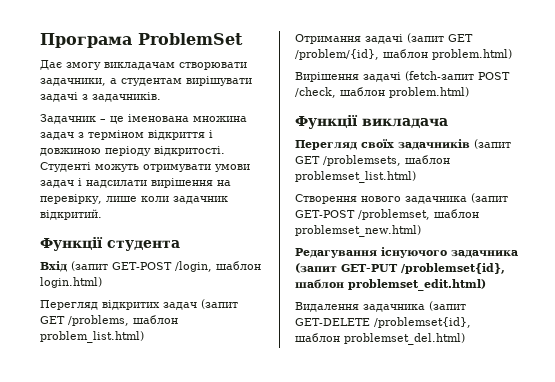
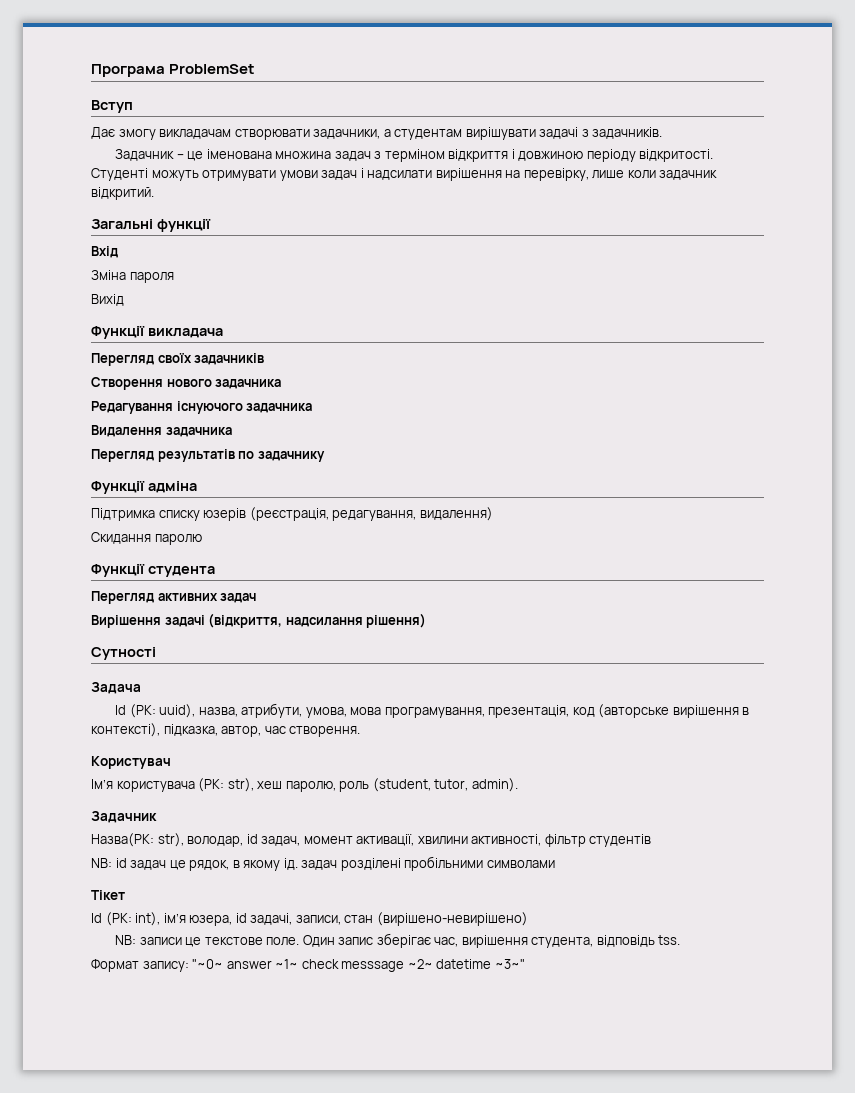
(243, 39) none -> [91,100,133,113] // Вступ
[40,237,180,251] Функції студента -> [91,219,211,232] Загальні функції
[71,261,261,272] [40,277,102,288] [40,299,238,310] [40,315,178,326] [40,331,144,343] [295,33,473,44] [295,49,512,60] [295,71,510,82] [295,87,469,98] (запит GET-POST /login, шаблон login.html) // Перегляд відкритих задач (запит GET /problems, шаблон problem_list.html) // Отримання задачі (запит GET /problem/{id}, шаблон problem.html) // Вирішення задачі (fetch-запит POST /check, шаблон problem.html) -> [91,270,174,283] [91,294,124,306] // Зміна пароля // Вихід
[474,139,511,149] [295,155,450,166] [295,171,416,183] [295,193,508,204] [295,209,479,220] [295,225,421,237] [295,247,518,258] [295,263,505,274] [295,279,486,291] [295,301,466,312] [295,317,471,328] [295,333,465,345] (запит GET /problemsets, шаблон problemset_list.html) // Створення нового задачника (запит GET-POST /problemset, шаблон problemset_new.html) // Редагування існуючого задачника (запит GET-PUT /problemset{id}, шаблон problemset_edit.html) // Видалення задачника (запит GET-DELETE /problemset{id}, шаблон problemset_del.html) -> [91,377,282,390] [91,401,313,414] [91,425,232,437] [91,449,325,462] [91,481,197,494] [91,507,493,521] [91,532,202,545] [91,564,215,577] [91,591,257,604] [91,613,427,628] [91,647,156,660] [91,682,141,694] [115,703,750,718] [91,723,361,737] [91,756,171,769] [91,778,518,792] [91,811,157,823] [91,833,652,847] [91,856,555,871] [91,890,125,900] [91,912,528,926] [115,933,681,948] [91,959,525,972] // Створення нового задачника // Редагування існуючого задачника // Видалення задачника // Перегляд результатів по задачнику // Функції адміна // Підтримка списку юзерів (реєстрація, редагування, видалення) // Скидання паролю // Функції студента // Перегляд активних задач // Вирішення задачі (відкриття, надсилання рішення) // Сутності // Задача // Id (PK: uuid), назва, атрибути, умова, мова програмування, презентація, код (авторське вирішення в контексті), підказка, автор, час створення. // Користувач // Ім’я користувача (PK: str), хеш паролю, роль (student, tutor, admin). // Задачник // Назва(PK: str), володар, id задач, момент активації, хвилини активності, фільтр студентів // NB: id задач це рядок, в якому ід. задач розділені пробільними символами // Тікет // Id (PK: int), ім’я юзера, id задачі, записи, стан (вирішено-невирішено) // NB: записи це текстове поле. Один запис зберігає час, вирішення студента, відповідь tss. // Формат запису: "~0~ answer ~1~ check messsage ~2~ datetime ~3~"

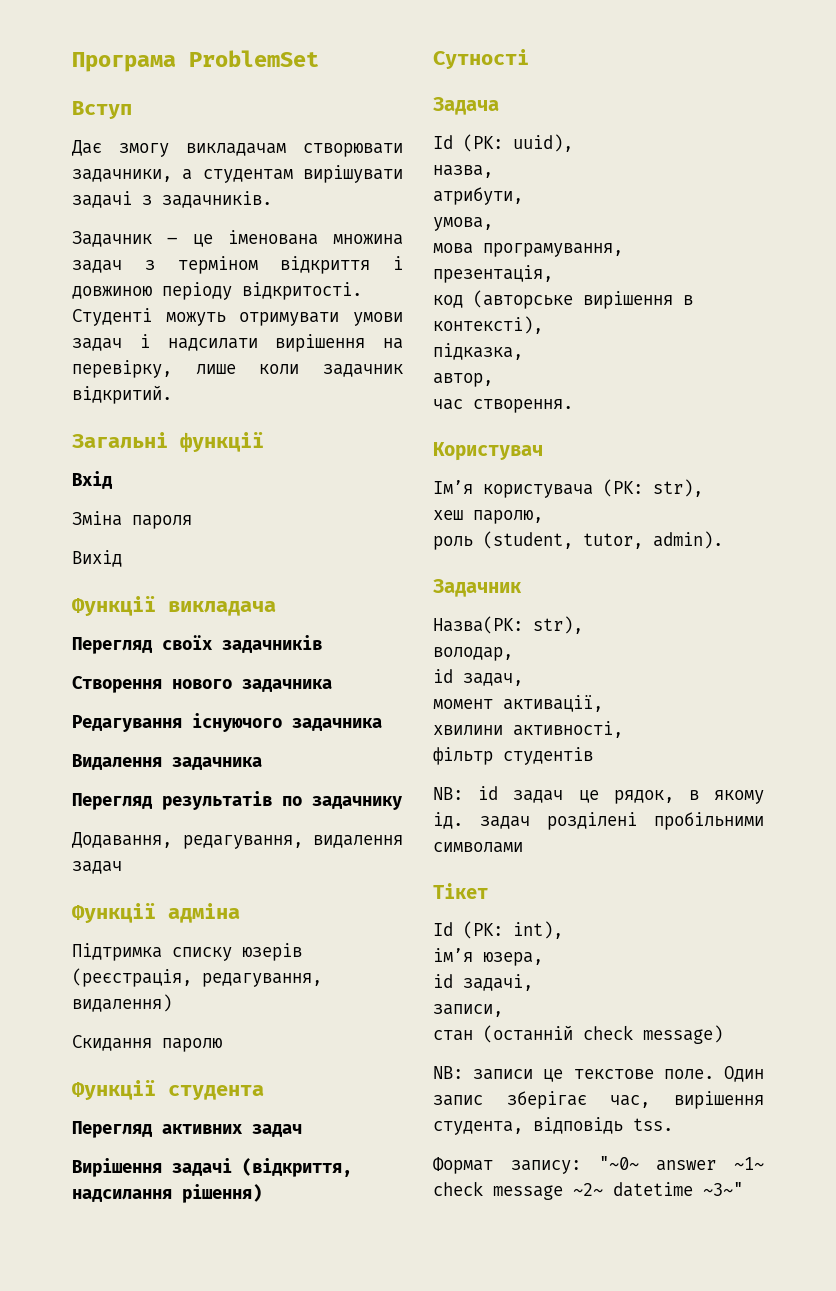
(325, 456) none -> [72,832,403,849] [72,861,122,874] // Додавання, редагування, видалення задач
(196, 711) none -> (573, 143) //
(238, 712) none -> (493, 171) //
(303, 710) none -> (523, 196) //
(347, 712) none -> (493, 224) //
(485, 712) none -> (623, 250) //
(570, 711) none -> (553, 274) //
(160, 730) none -> (543, 325) //
(218, 730) none -> (523, 351) //
(262, 731) none -> (493, 380) //
(254, 785) none -> (703, 488) //
(336, 786) none -> (543, 517) //
(184, 840) none -> (583, 625) //
(244, 841) none -> (513, 654) //
(301, 841) none -> (523, 679) //
(415, 840) none -> (603, 703) //
(542, 840) none -> (623, 729) //
(161, 919) none -> (563, 930) //
(233, 920) none -> (543, 959) //
(293, 919) none -> (533, 982) //
[344,912,528,926] стан (вирішено-невирішено) -> [433,1025,723,1044] // стан (останній check message)
[341,961,405,972] messsage -> [493,1185,563,1200] message

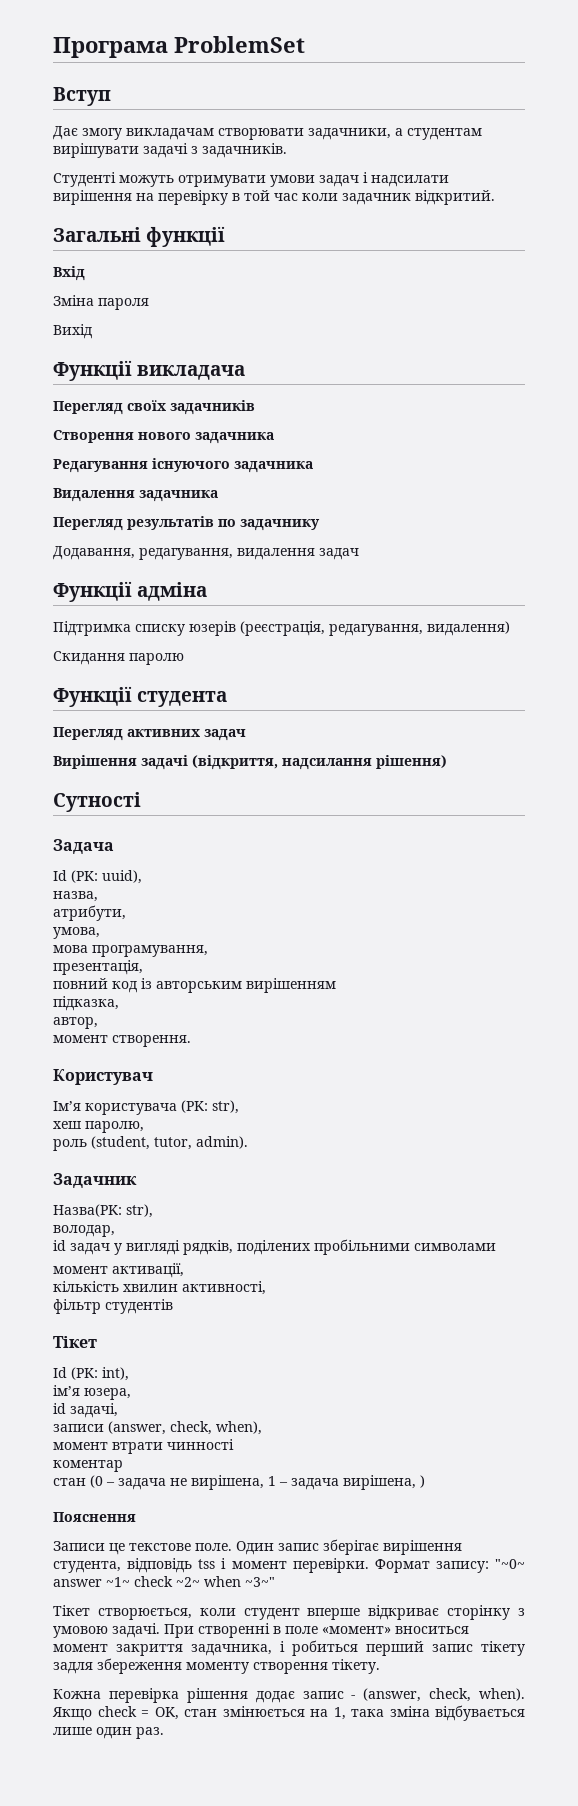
[72,230,403,247] [72,256,403,274] [72,282,362,300] Задачник – це іменована множина задач з терміном відкриття і довжиною періоду відкритості. -> (287, 150) none
[72,360,236,378] перевірку, лише -> [158,190,298,205] перевірку в той час
[433,290,693,309] [433,316,543,334] код (авторське вирішення в контексті), -> [53,978,336,993] повний код із авторським вирішенням
[433,399,463,410] час -> [53,1035,108,1043] момент
[463,673,523,686] задач, -> [70,1239,496,1255] задач у вигляді рядків, поділених пробільними символами
[433,725,503,736] хвилини -> [53,1281,178,1292] кількість хвилин
[433,786,764,804] [433,812,764,830] [433,842,523,853] // NB: id задач це рядок, в якому ід. задач розділені пробільними символами -> (173, 1306) none
[433,1004,503,1017] [433,1025,723,1044] [433,1066,534,1080] записи, // стан (останній check message) // NB: записи -> [53,1421,262,1435] [53,1439,234,1454] [53,1460,123,1472] [53,1475,425,1490] [53,1512,136,1522] [53,1541,105,1551] записи (answer, check, when), // момент втрати чинності // коментар // стан (0 – задача не вирішена, 1 – задача вирішена, ) // Пояснення // Записи
[610,1095,651,1108] час, -> (379, 1547) none
[633,1118,673,1131] tss. // -> [198,1558,369,1573] tss і момент перевірки.
[493,1182,743,1200] message ~2~ datetime ~3~" -> [176,1576,275,1587] [53,1605,525,1620] [53,1623,469,1638] [53,1640,525,1656] [53,1658,380,1674] [53,1688,525,1703] [52,1705,525,1721] [53,1727,164,1739] ~2~ when ~3~" // Тікет створюється, коли студент вперше відкриває сторінку з умовою задачі. При створенні в поле «момент» вноситься момент закриття задачника, і робиться перший запис тікету задля збереження моменту створення тікету. // Кожна перевірка рішення додає запис - (answer, check, when). Якщо check = OK, стан змінюється на 1, така зміна відбувається лише один раз.

